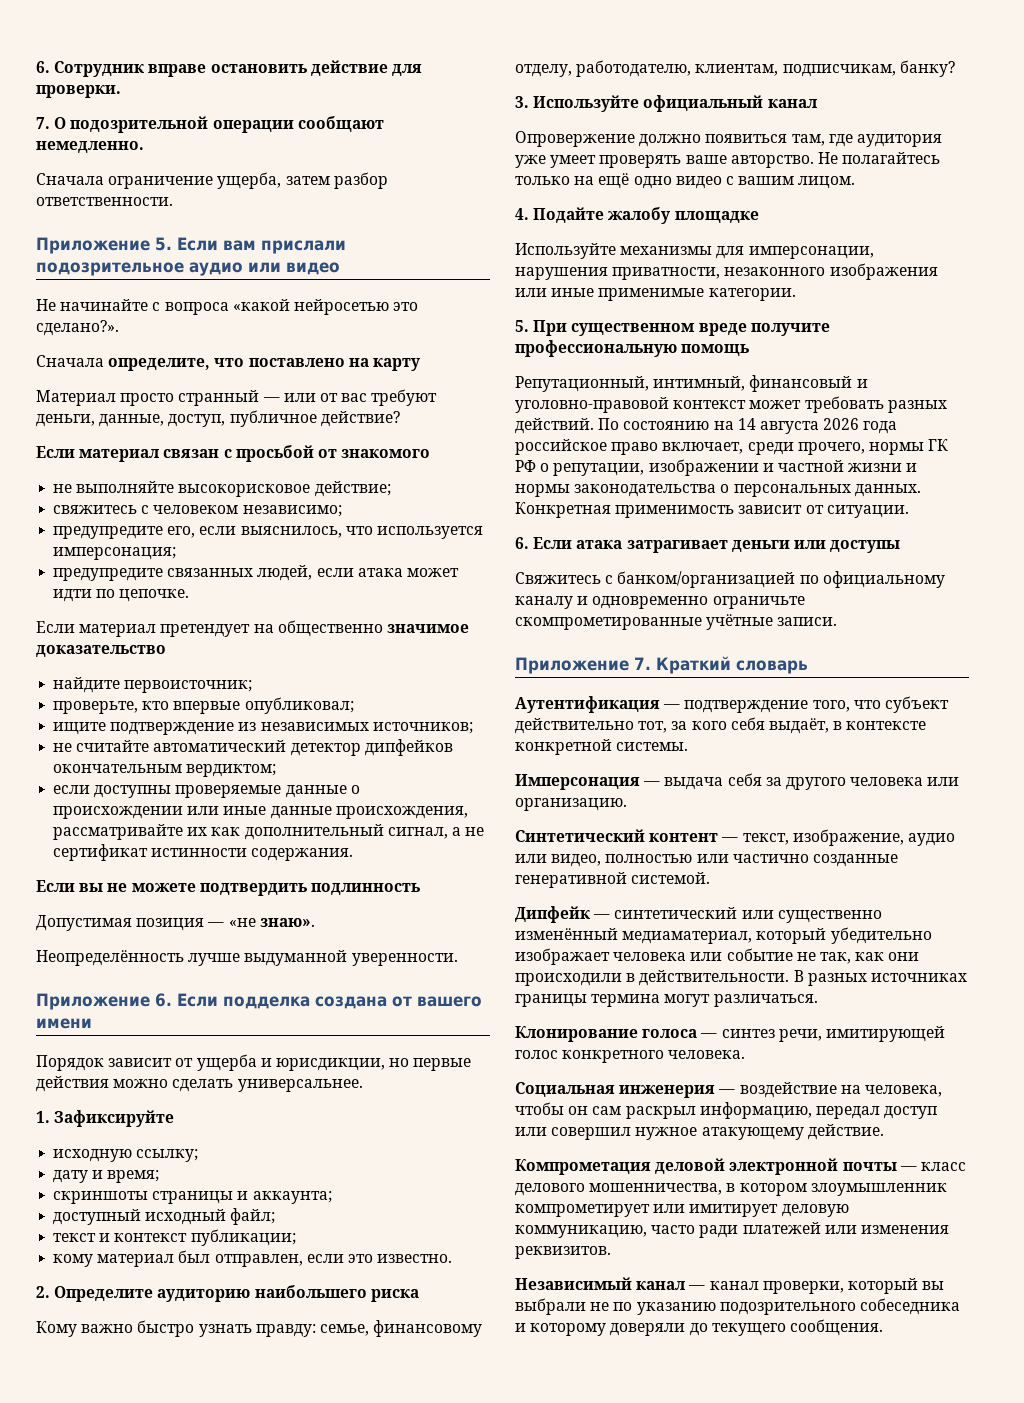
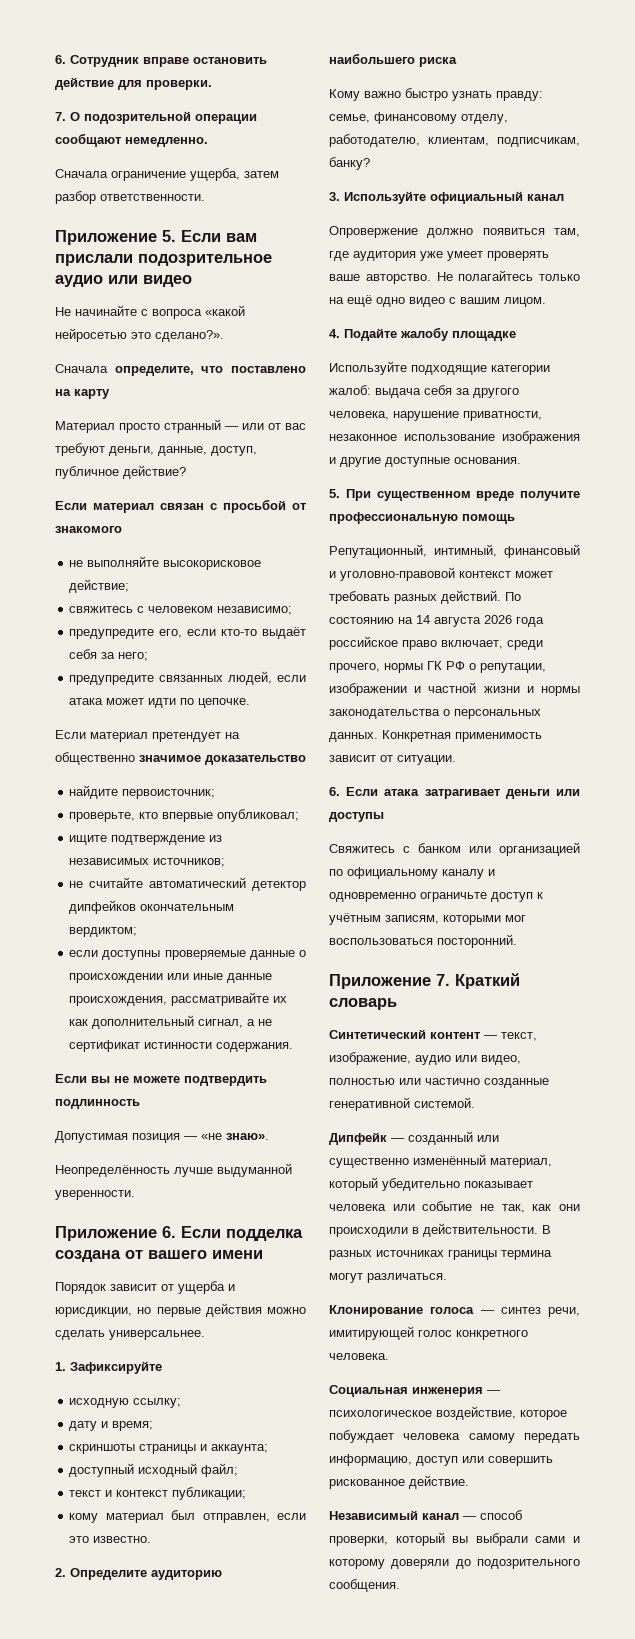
[240,526,483,539] [53,547,177,560] выяснилось, что используется имперсонация; -> [221,627,306,639] [69,649,149,661] кто-то выдаёт себя за него;
[620,246,874,259] [515,263,938,280] [515,288,796,301] механизмы для имперсонации, нарушения приватности, незаконного изображения или иные применимые категории. -> [411,365,550,375] [329,385,519,398] [329,411,542,421] [329,431,580,444] [329,457,521,467] подходящие категории жалоб: выдача себя за другого человека, нарушение приватности, незаконное использование изображения и другие доступные основания.
[617,571,796,588] банком/организацией -> [418,842,580,856] банком или организацией
[515,614,838,630] [515,656,808,674] [515,696,949,713] [515,717,927,734] [515,739,689,755] [515,773,960,790] [515,798,627,811] скомпрометированные учётные записи. // Приложение 7. Краткий словарь // Аутентификация — подтверждение того, что субъект действительно тот, за кого себя выдаёт, в контексте конкретной системы. // Имперсонация — выдача себя за другого человека или организацию. -> [491,892,543,902] [329,913,526,925] [329,934,517,948] [329,973,520,989] [329,998,397,1010] доступ к учётным записям, которыми мог воспользоваться посторонний. // Приложение 7. Краткий словарь
[614,907,738,919] синтетический -> [408,1131,473,1145] созданный
[622,931,753,944] медиаматериал, -> [490,1158,552,1168] материал,
[515,948,610,965] изображает -> [464,1181,533,1188] показывает
[739,1082,942,1098] [515,1102,938,1119] [515,1124,884,1140] [515,1158,966,1175] [515,1183,947,1196] [515,1204,849,1217] [515,1222,949,1238] [515,1246,611,1259] воздействие на человека, чтобы он сам раскрыл информацию, передал доступ или совершил нужное атакующему действие. // Компрометация деловой электронной почты — класс делового мошенничества, в котором злоумышленник компрометирует или имитирует деловую коммуникацию, часто ради платежей или изменения реквизитов. -> [329,1406,567,1420] [329,1430,580,1443] [329,1454,553,1466] [329,1475,469,1489] психологическое воздействие, которое побуждает человека самому передать информацию, доступ или совершить рискованное действие.
[709,1281,759,1290] канал -> [480,1510,522,1520] способ
[590,1298,960,1315] не по указанию подозрительного собеседника -> [535,1536,566,1543] сами
[711,1323,786,1336] текущего -> [477,1559,580,1569] подозрительного

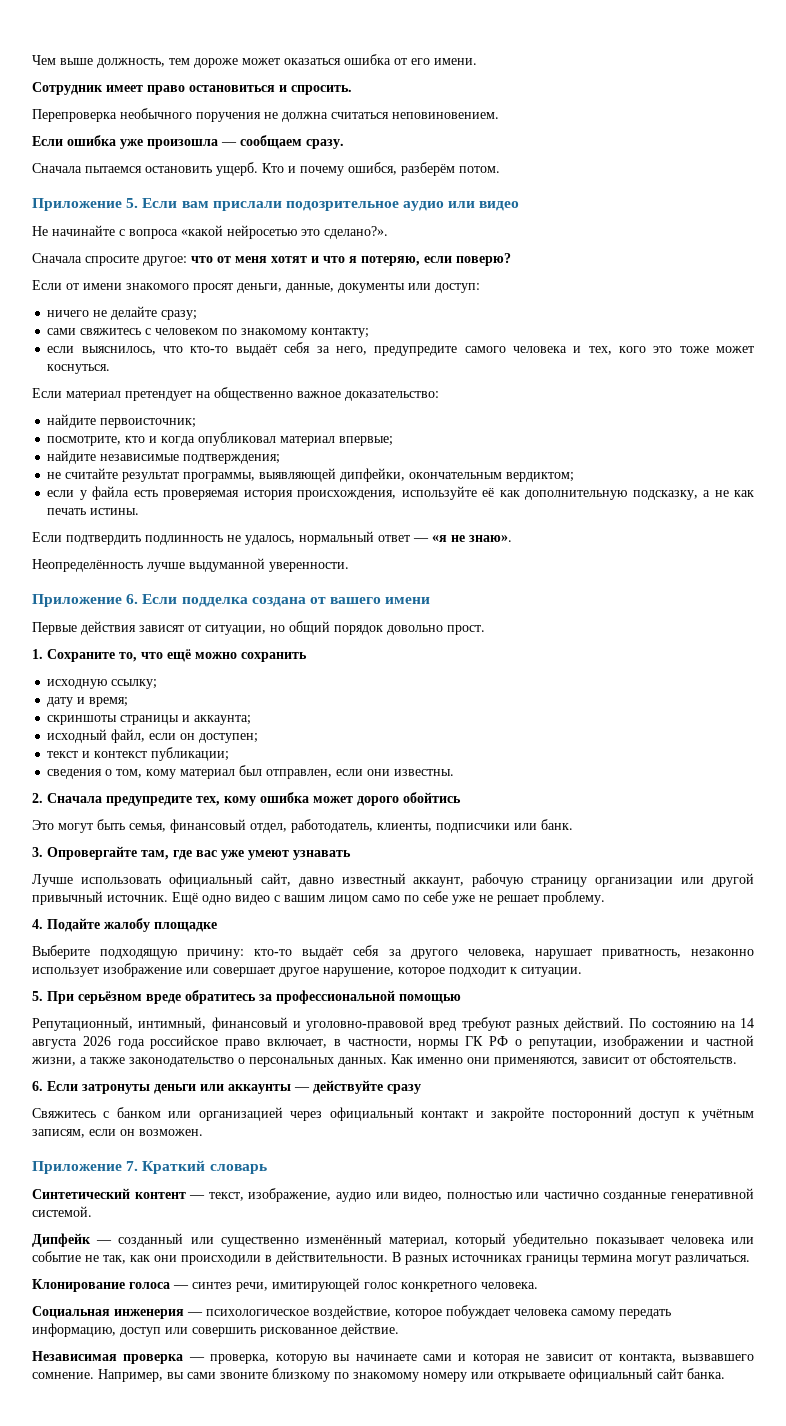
[55,55,267,67] [55,77,212,90] [55,111,257,124] [55,133,208,147] [55,168,279,181] [55,191,205,204] 6. Сотрудник вправе остановить действие для проверки. // 7. О подозрительной операции сообщают немедленно. // Сначала ограничение ущерба, затем разбор ответственности. -> [32,54,477,68] [32,82,352,95] [32,108,499,122] [32,135,344,149] [32,162,500,176] Чем выше должность, тем дороже может оказаться ошибка от его имени. // Сотрудник имеет право остановиться и спросить. // Перепроверка необычного поручения не должна считаться неповиновением. // Если ошибка уже произошла — сообщаем сразу. // Сначала пытаемся остановить ущерб. Кто и почему ошибся, разберём потом.
[114,366,306,376] [55,389,110,399] [55,419,306,433] [55,443,257,456] [55,465,186,479] [55,499,306,513] [55,526,122,533] [69,556,262,570] [69,579,130,593] [69,606,293,615] [69,627,306,639] [69,649,149,661] [69,671,306,685] [69,698,251,708] определите, что поставлено на карту // Материал просто странный — или от вас требуют деньги, данные, доступ, публичное действие? // Если материал связан с просьбой от знакомого // не выполняйте высокорисковое действие; // свяжитесь с человеком независимо; // предупредите его, если кто-то выдаёт себя за него; // предупредите связанных людей, если атака может идти по цепочке. -> [85,253,511,266] [32,280,480,293] [47,306,198,320] [47,328,370,338] [47,342,755,356] [47,364,111,374] спросите другое: что от меня хотят и что я потеряю, если поверю? // Если от имени знакомого просят деньги, данные, документы или доступ: // ничего не делайте сразу; // сами свяжитесь с человеком по знакомому контакту; // если выяснилось, что кто-то выдаёт себя за него, предупредите самого человека и тех, кого это тоже может коснуться.
[139,755,306,765] значимое доказательство -> [297,391,439,401] важное доказательство:
[69,809,300,822] [69,835,223,845] [69,858,226,867] [69,877,306,891] [69,900,235,914] [69,927,138,937] [69,950,306,960] [69,973,273,983] [69,992,288,1006] [69,1015,273,1029] [69,1040,294,1052] [55,1074,267,1086] [55,1099,140,1109] [55,1131,222,1143] проверьте, кто впервые опубликовал; // ищите подтверждение из независимых источников; // не считайте автоматический детектор дипфейков окончательным вердиктом; // если доступны проверяемые данные о происхождении или иные данные происхождения, рассматривайте их как дополнительный сигнал, а не сертификат истинности содержания. // Если вы не можете подтвердить подлинность // Допустимая позиция — «не -> [47,432,394,446] [47,450,281,464] [47,468,575,482] [47,486,754,500] [47,508,140,515] [32,531,465,545] посмотрите, кто и когда опубликовал материал впервые; // найдите независимые подтверждения; // не считайте результат программы, выявляющей дипфейки, окончательным вердиктом; // если у файла есть проверяемая история происхождения, используйте её как дополнительную подсказку, а не как печать истины. // Если подтвердить подлинность не удалось, нормальный ответ — «я не
[55,1281,235,1294] [55,1303,306,1317] [55,1330,205,1340] [55,1361,162,1374] Порядок зависит от ущерба и юрисдикции, но первые действия можно сделать универсальнее. // 1. Зафиксируйте -> [32,621,485,635] [32,649,307,662] Первые действия зависят от ситуации, но общий порядок довольно прост. // 1. Сохраните то, что ещё можно сохранить
[69,1463,239,1477] доступный исходный файл; -> [47,729,259,743] исходный файл, если он доступен;
(247, 1493) none -> [47,769,143,779] сведения о том,
[69,1536,152,1543] это известно. -> [367,769,455,776] они известны.
[70,1568,222,1580] [329,53,457,67] [329,88,543,101] [329,112,508,124] [329,134,580,147] [329,157,370,170] [329,191,564,204] [329,226,580,238] [329,251,549,261] [329,270,580,284] [329,295,546,307] [329,327,516,341] [329,361,550,375] [329,385,519,398] [329,411,542,421] [329,431,580,444] [329,457,521,467] [329,489,580,501] [329,512,515,524] Определите аудиторию наибольшего риска // Кому важно быстро узнать правду: семье, финансовому отделу, работодателю, клиентам, подписчикам, банку? // 3. Используйте официальный канал // Опровержение должно появиться там, где аудитория уже умеет проверять ваше авторство. Не полагайтесь только на ещё одно видео с вашим лицом. // 4. Подайте жалобу площадке // Используйте подходящие категории жалоб: выдача себя за другого человека, нарушение приватности, незаконное использование изображения и другие доступные основания. // 5. При существенном вреде получите профессиональную помощь -> [47,792,461,806] [32,819,573,833] [32,846,351,860] [32,873,755,887] [32,891,605,905] [32,918,217,932] [32,945,754,959] [32,963,582,977] [32,990,461,1004] Сначала предупредите тех, кому ошибка может дорого обойтись // Это могут быть семья, финансовый отдел, работодатель, клиенты, подписчики или банк. // 3. Опровергайте там, где вас уже умеют узнавать // Лучше использовать официальный сайт, давно известный аккаунт, рабочую страницу организации или другой привычный источник. Ещё одно видео с вашим лицом само по себе уже не решает проблему. // 4. Подайте жалобу площадке // Выберите подходящую причину: кто-то выдаёт себя за другого человека, нарушает приватность, незаконно использует изображение или совершает другое нарушение, которое подходит к ситуации. // 5. При серьёзном вреде обратитесь за профессиональной помощью
[459,571,553,578] [329,591,390,604] контекст может требовать -> [429,1017,511,1031] вред требуют
[507,640,543,650] [329,663,380,673] среди прочего, -> [333,1039,412,1048] в частности,
[483,686,580,696] [329,709,541,719] [329,730,542,742] [329,755,456,765] [329,787,580,799] [329,812,384,822] жизни и нормы законодательства о персональных данных. Конкретная применимость зависит от ситуации. // 6. Если атака затрагивает деньги или доступы -> [31,1053,737,1067] [32,1080,421,1094] жизни, а также законодательство о персональных данных. Как именно они применяются, зависит от обстоятельств. // 6. Если затронуты деньги или аккаунты — действуйте сразу
[329,867,495,879] [329,892,543,902] [329,913,526,925] [329,934,517,948] по официальному каналу и одновременно ограничьте доступ к учётным записям, которыми мог воспользоваться посторонний. -> [290,1107,754,1121] [32,1129,203,1138] через официальный контакт и закройте посторонний доступ к учётным записям, если он возможен.
[329,1510,522,1520] [329,1532,580,1546] [329,1559,580,1569] [329,1579,400,1592] Независимый канал — способ проверки, который вы выбрали сами и которому доверяли до подозрительного сообщения. -> [32,1351,755,1364] [32,1368,725,1382] Независимая проверка — проверка, которую вы начинаете сами и которая не зависит от контакта, вызвавшего сомнение. Например, вы сами звоните близкому по знакомому номеру или открываете официальный сайт банка.

